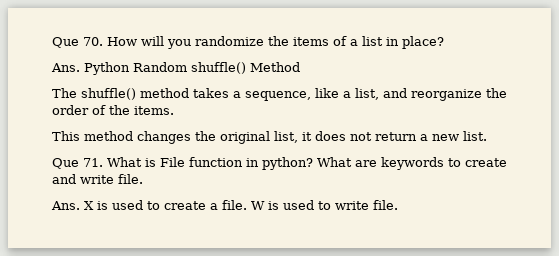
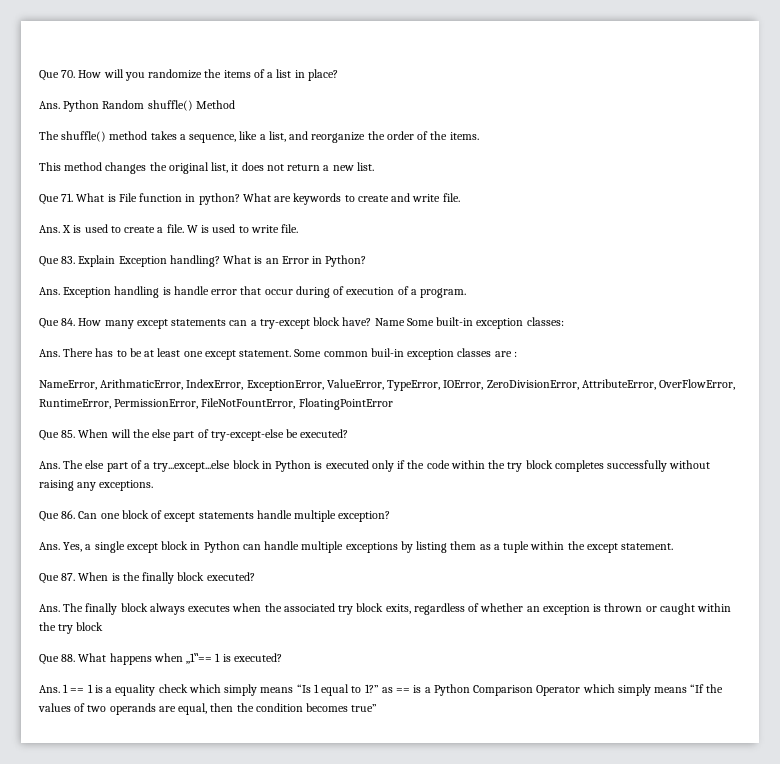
(398, 205) none -> [39,255,367,267] [39,286,467,298] [39,317,564,329] [39,348,517,360] [39,379,736,391] [39,398,393,410] [39,429,349,441] [39,460,711,472] [39,480,154,491] [39,510,391,522] [39,541,674,553] [39,572,255,584] [39,603,732,615] [39,622,104,634] [39,653,282,665] [39,684,724,696] [38,703,378,715] // Que 83. Explain Exception handling? What is an Error in Python? // Ans. Exception handling is handle error that occur during of execution of a program. // Que 84. How many except statements can a try-except block have? Name Some built-in exception classes: // Ans. There has to be at least one except statement. Some common buil-in exception classes are : // NameError, ArithmaticError, IndexError, ExceptionError, ValueError, TypeError, IOError, ZeroDivisionError, AttributeError, OverFlowError, RuntimeError, PermissionError, FileNotFountError, FloatingPointError // Que 85. When will the else part of try-except-else be executed? // Ans. The else part of a try...except...else block in Python is executed only if the code within the try block completes successfully without raising any exceptions. // Que 86. Can one block of except statements handle multiple exception? // Ans. Yes, a single except block in Python can handle multiple exceptions by listing them as a tuple within the except statement. // Que 87. When is the finally block executed? // Ans. The finally block always executes when the associated try block exits, regardless of whether an exception is thrown or caught within the try block // Que 88. What happens when „1‟== 1 is executed? // Ans. 1 == 1 is a equality check which simply means “Is 1 equal to 1?” as == is a Python Comparison Operator which simply means “If the values of two operands are equal, then the condition becomes true”

